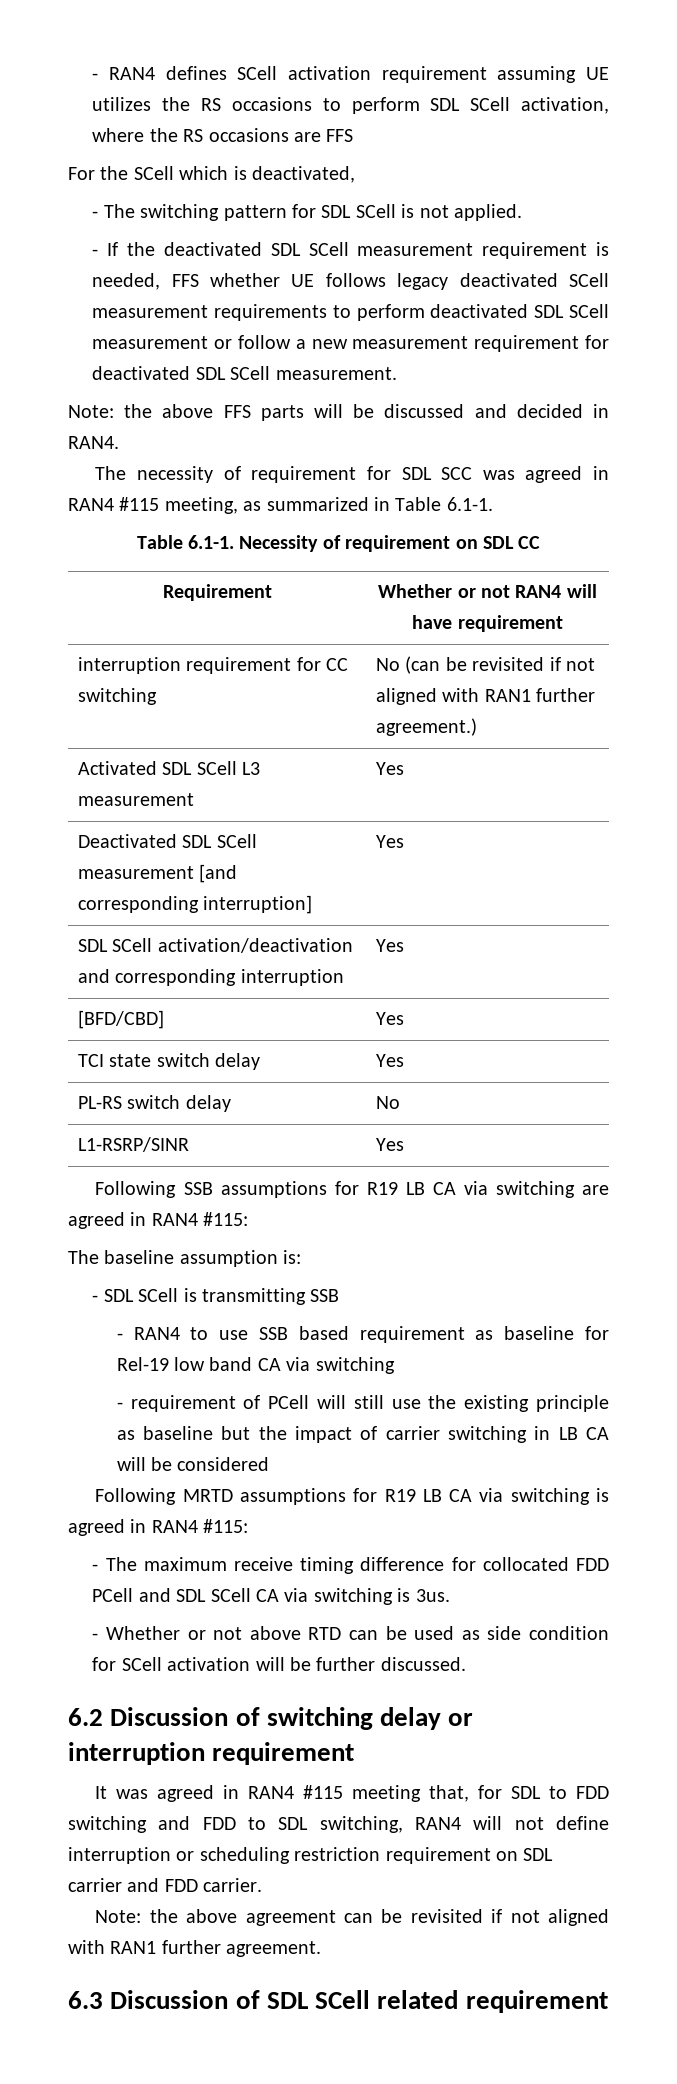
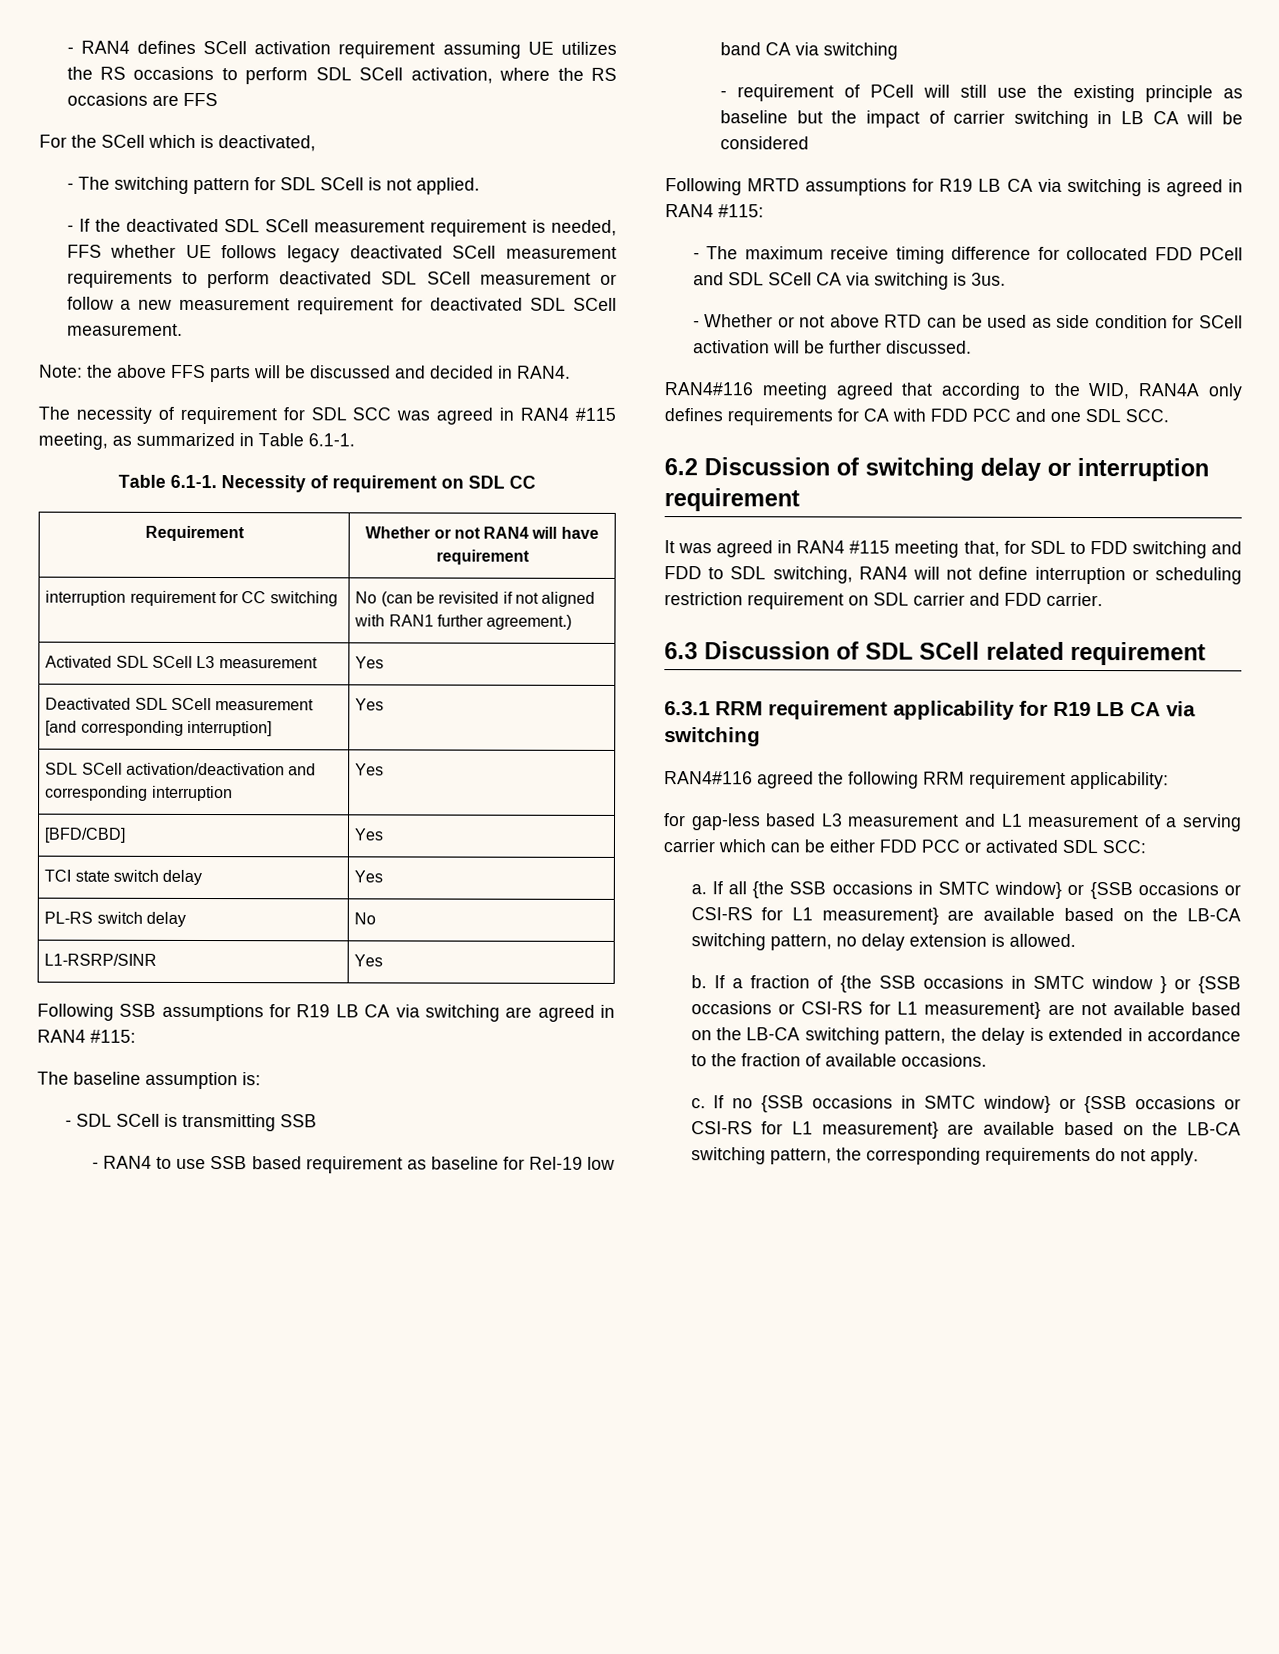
(466, 1664) none -> [664,382,1243,401] [664,408,1169,426] // RAN4#116 meeting agreed that according to the WID, RAN4A only defines requirements for CA with FDD PCC and one SDL SCC.
[95,1909,610,1926] [68,1940,322,1957] // Note: the above agreement can be revisited if not aligned with RAN1 further agreement. -> (1103, 599) none
(608, 2001) none -> [664,700,1196,720] [664,727,761,747] [664,771,1169,790] [664,813,1242,832] [663,839,1146,854] [690,881,1241,900] [690,907,1241,925] [690,933,1076,951] [690,975,1241,994] [690,1001,1241,1019] [690,1027,1241,1045] [690,1053,987,1067] [690,1095,1241,1114] [690,1121,1241,1139] [690,1147,1199,1166] // 6.3.1 RRM requirement applicability for R19 LB CA via switching // RAN4#116 agreed the following RRM requirement applicability: // for gap-less based L3 measurement and L1 measurement of a serving carrier which can be either FDD PCC or activated SDL SCC: // a. If all {the SSB occasions in SMTC window} or {SSB occasions or CSI-RS for L1 measurement} are available based on the LB-CA switching pattern, no delay extension is allowed. // b. If a fraction of {the SSB occasions in SMTC window } or {SSB occasions or CSI-RS for L1 measurement} are not available based on the LB-CA switching pattern, the delay is extended in accordance to the fraction of available occasions. // c. If no {SSB occasions in SMTC window} or {SSB occasions or CSI-RS for L1 measurement} are available based on the LB-CA switching pattern, the corresponding requirements do not apply.

